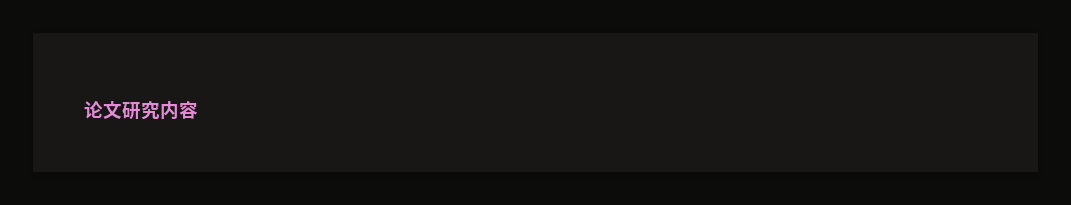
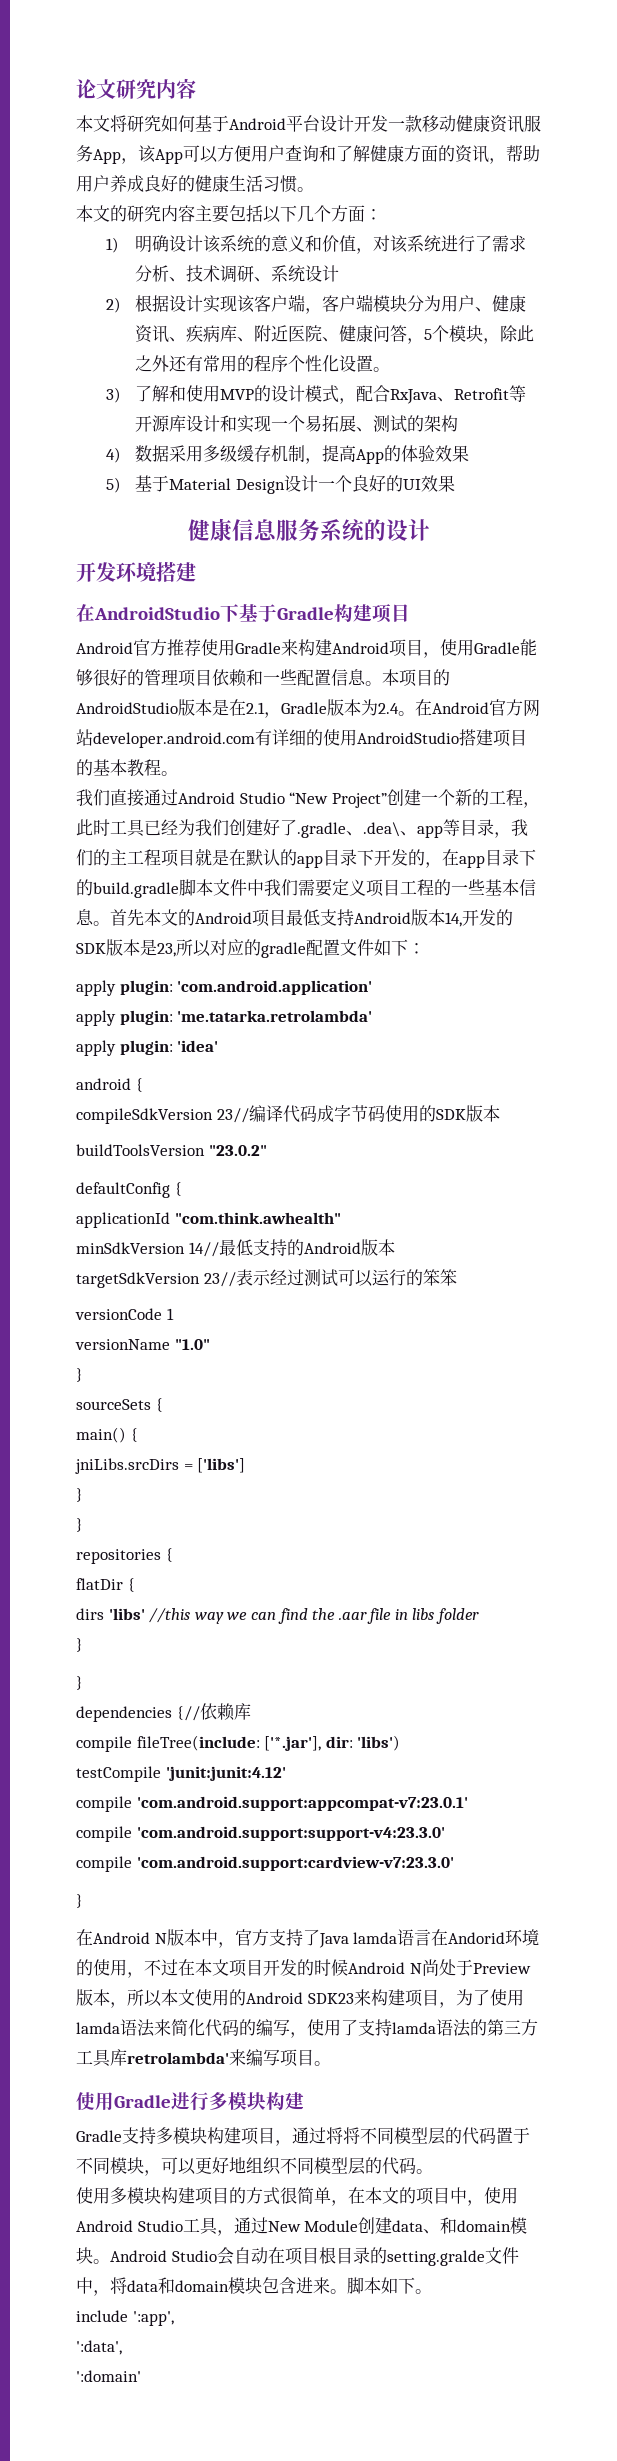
(198, 110) none -> [76,115,541,133] [76,145,540,164] [76,175,314,193] [76,205,382,223] [105,235,527,254] [135,265,340,283] [105,294,527,314] [135,325,535,344] [135,355,391,372] [105,385,527,404] [135,415,459,433] [105,445,470,464] [105,475,455,494] [187,518,430,542] [76,562,196,582] [76,604,410,623] [76,639,537,658] [76,669,450,687] [76,699,540,718] [76,729,527,748] [76,759,178,777] [76,789,540,808] [76,819,528,838] [76,848,536,868] [76,879,536,898] [76,909,513,927] [76,939,425,958] [76,980,373,996] [76,1010,373,1026] [76,1040,219,1056] [76,1078,143,1092] [76,1105,500,1124] [76,1144,267,1156] [76,1182,182,1198] [76,1212,341,1228] [76,1239,395,1257] [76,1269,457,1288] [75,1308,174,1320] [75,1339,210,1350] [76,1368,83,1382] [76,1398,163,1412] [76,1427,138,1443] [75,1458,246,1474] [76,1488,83,1502] [76,1518,83,1532] [76,1548,173,1564] [76,1578,135,1592] [76,1608,480,1624] [76,1638,83,1652] [76,1676,83,1690] [76,1703,251,1722] [76,1735,401,1752] [76,1766,286,1782] [76,1796,468,1812] [76,1826,445,1842] [76,1856,454,1872] [76,1894,83,1908] [76,1929,540,1948] [76,1959,531,1978] [76,1989,524,2008] [76,2019,538,2038] [76,2049,331,2067] [76,2092,304,2111] [76,2127,530,2146] [76,2157,433,2176] [76,2187,518,2206] [76,2217,528,2236] [76,2247,519,2266] [76,2277,432,2296] [76,2310,174,2326] [76,2340,122,2355] [76,2370,141,2382] // 本文将研究如何基于Android平台设计开发一款移动健康资讯服务App，该App可以方便用户查询和了解健康方面的资讯，帮助用户养成良好的健康生活习惯。 // 本文的研究内容主要包括以下几个方面： // 1)明确设计该系统的意义和价值，对该系统进行了需求分析、技术调研、系统设计 // 2)根据设计实现该客户端，客户端模块分为用户、健康资讯、疾病库、附近医院、健康问答，5个模块，除此之外还有常用的程序个性化设置。 // 3)了解和使用MVP的设计模式，配合RxJava、Retrofit等开源库设计和实现一个易拓展、测试的架构 // 4)数据采用多级缓存机制，提高App的体验效果 // 5)基于Material Design设计一个良好的UI效果 // 健康信息服务系统的设计 // 开发环境搭建 // 在AndroidStudio下基于Gradle构建项目 // Android官方推荐使用Gradle来构建Android项目，使用Gradle能够很好的管理项目依赖和一些配置信息。本项目的AndroidStudio版本是在2.1，Gradle版本为2.4。在Android官方网站developer.android.com有详细的使用AndroidStudio搭建项目的基本教程。 // 我们直接通过Android Studio “New Project”创建一个新的工程，此时工具已经为我们创建好了.gradle、.dea\、app等目录，我们的主工程项目就是在默认的app目录下开发的，在app目录下的build.gradle脚本文件中我们需要定义项目工程的一些基本信息。首先本文的Android项目最低支持Android版本14,开发的SDK版本是23,所以对应的gradle配置文件如下： // apply plugin: 'com.android.application' // apply plugin: 'me.tatarka.retrolambda' // apply plugin: 'idea' // android { // compileSdkVersion 23//编译代码成字节码使用的SDK版本 // buildToolsVersion "23.0.2" // defaultConfig { // applicationId "com.think.awhealth" // minSdkVersion 14//最低支持的Android版本 // targetSdkVersion 23//表示经过测试可以运行的笨笨 // versionCode 1 // versionName "1.0" // } // sourceSets { // main() { // jniLibs.srcDirs = ['libs'] // } // } // repositories { // flatDir { // dirs 'libs' //this way we can find the .aar file in libs folder // } // } // dependencies {//依赖库 // compile fileTree(include: ['*.jar'], dir: 'libs') // testCompile 'junit:junit:4.12' // compile 'com.android.support:appcompat-v7:23.0.1' // compile 'com.android.support:support-v4:23.3.0' // compile 'com.android.support:cardview-v7:23.3.0' // } // 在Android N版本中，官方支持了Java lamda语言在Andorid环境的使用，不过在本文项目开发的时候Android N尚处于Preview版本，所以本文使用的Android SDK23来构建项目，为了使用lamda语法来简化代码的编写，使用了支持lamda语法的第三方工具库retrolambda'来编写项目。 // 使用Gradle进行多模块构建 // Gradle支持多模块构建项目，通过将将不同模型层的代码置于不同模块，可以更好地组织不同模型层的代码。 // 使用多模块构建项目的方式很简单，在本文的项目中，使用Android Studio工具，通过New Module创建data、和domain模块。Android Studio会自动在项目根目录的setting.gralde文件中，将data和domain模块包含进来。脚本如下。 // include ':app', // ':data', // ':domain'

